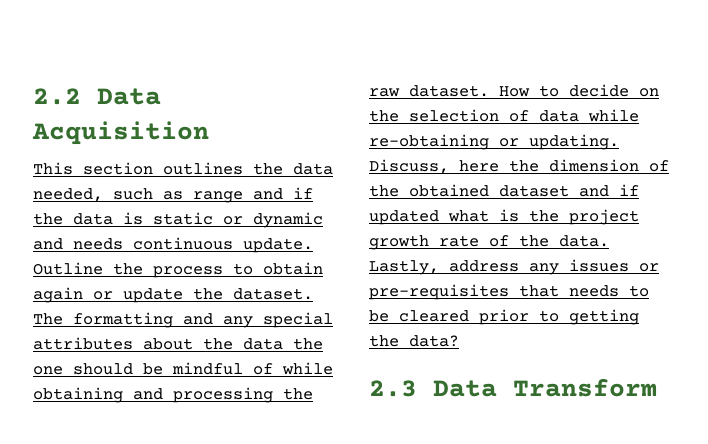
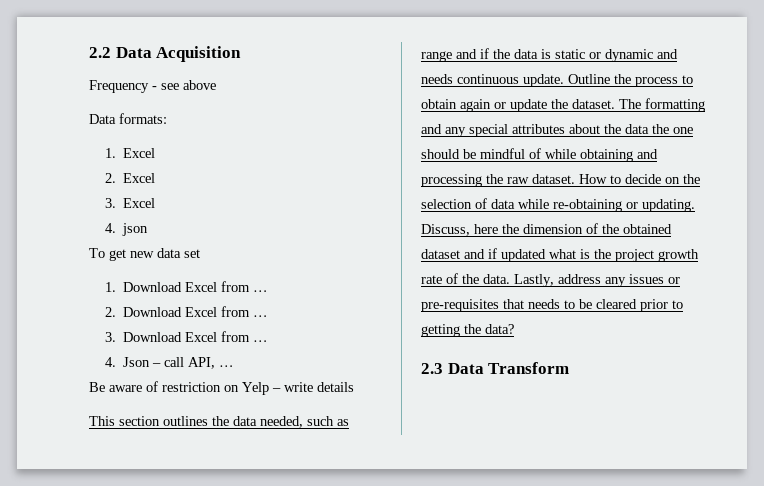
(209, 133) none -> [89,80,216,93] [89,113,167,124] [105,148,156,158] [105,173,156,183] [105,198,156,208] [105,223,149,236] [89,248,200,261] [105,281,269,292] [105,306,269,317] [105,331,269,342] [105,357,235,369] [89,381,354,395] // Frequency - see above // Data formats: // 1. Excel // 2. Excel // 3. Excel // 4. json // To get new data set // 1. Download Excel from … // 2. Download Excel from … // 3. Download Excel from … // 4. Json – call API, … // Be aware of restriction on Yelp – write details

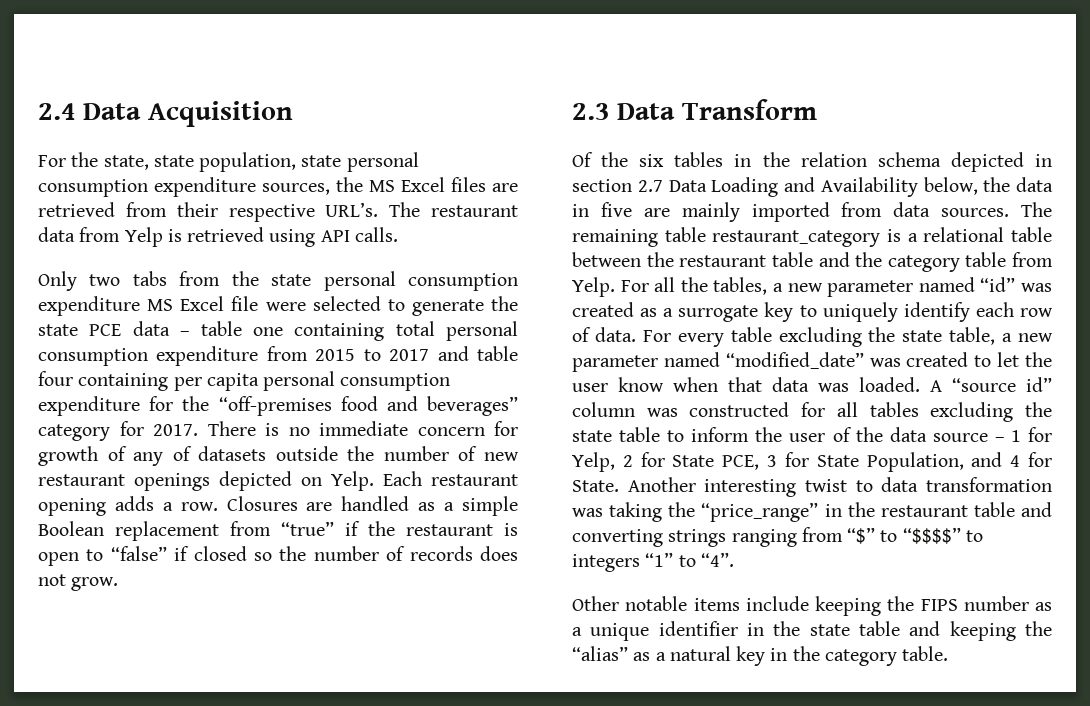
[89,47,111,58] 2.2 -> [38,103,76,120] 2.4
[89,80,216,93] [89,113,167,124] [105,148,156,158] [105,173,156,183] [105,198,156,208] [105,223,149,236] [89,248,200,261] [105,281,269,292] [105,306,269,317] [105,331,269,342] [105,357,235,369] [89,381,354,395] [89,416,349,428] [421,48,678,62] [421,74,693,87] [421,98,705,112] [421,124,693,137] [421,148,658,162] [421,174,700,187] [421,198,695,212] [421,223,672,236] [421,248,699,262] [421,273,680,287] [421,299,683,312] [421,324,514,337] [421,362,570,374] Frequency - see above // Data formats: // 1. Excel // 2. Excel // 3. Excel // 4. json // To get new data set // 1. Download Excel from … // 2. Download Excel from … // 3. Download Excel from … // 4. Json – call API, … // Be aware of restriction on Yelp – write details // This section outlines the data needed, such as range and if the data is static or dynamic and needs continuous update. Outline the process to obtain again or update the dataset. The formatting and any special attributes about the data the one should be mindful of while obtaining and processing the raw dataset. How to decide on the selection of data while re-obtaining or updating. Discuss, here the dimension of the obtained dataset and if updated what is the project growth rate of the data. Lastly, address any issues or pre-requisites that needs to be cleared prior to getting the data? // 2.3 Data Transform -> [38,152,419,172] [38,177,518,197] [38,202,518,222] [38,227,398,247] [38,271,518,291] [38,296,518,316] [38,321,518,341] [38,346,519,366] [38,371,451,391] [38,396,518,416] [38,421,518,441] [38,446,519,466] [38,471,518,491] [38,496,519,516] [38,521,518,541] [38,546,518,566] [38,574,119,591] [572,99,817,120] [572,152,1052,172] [572,177,1053,197] [572,202,1052,222] [572,227,1052,247] [572,252,1053,272] [572,277,1052,297] [572,302,1053,322] [572,327,1053,347] [572,352,1052,372] [572,377,1052,392] [572,402,1052,422] [572,427,1052,442] [572,452,1052,472] [572,477,1052,497] [572,502,1052,522] [572,527,983,547] [572,552,734,572] [572,596,1052,616] [572,621,1052,641] [572,646,949,666] For the state, state population, state personal consumption expenditure sources, the MS Excel files are retrieved from their respective URL’s. The restaurant data from Yelp is retrieved using API calls. // Only two tabs from the state personal consumption expenditure MS Excel file were selected to generate the state PCE data – table one containing total personal consumption expenditure from 2015 to 2017 and table four containing per capita personal consumption expenditure for the “off-premises food and beverages” category for 2017. There is no immediate concern for growth of any of datasets outside the number of new restaurant openings depicted on Yelp. Each restaurant opening adds a row. Closures are handled as a simple Boolean replacement from “true” if the restaurant is open to “false” if closed so the number of records does not grow. // 2.3 Data Transform // Of the six tables in the relation schema depicted in section 2.7 Data Loading and Availability below, the data in five are mainly imported from data sources. The remaining table restaurant_category is a relational table between the restaurant table and the category table from Yelp. For all the tables, a new parameter named “id” was created as a surrogate key to uniquely identify each row of data. For every table excluding the state table, a new parameter named “modified_date” was created to let the user know when that data was loaded. A “source id” column was constructed for all tables excluding the state table to inform the user of the data source – 1 for Yelp, 2 for State PCE, 3 for State Population, and 4 for State. Another interesting twist to data transformation was taking the “price_range” in the restaurant table and converting strings ranging from “$” to “$$$$” to integers “1” to “4”. // Other notable items include keeping the FIPS number as a unique identifier in the state table and keeping the “alias” as a natural key in the category table.

